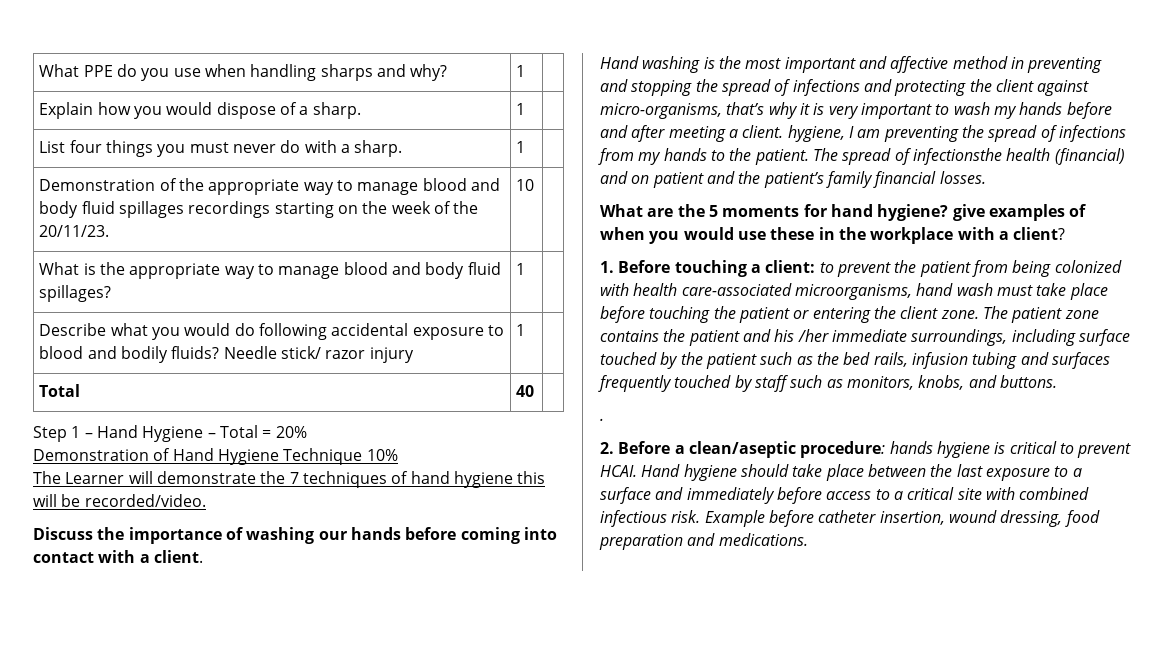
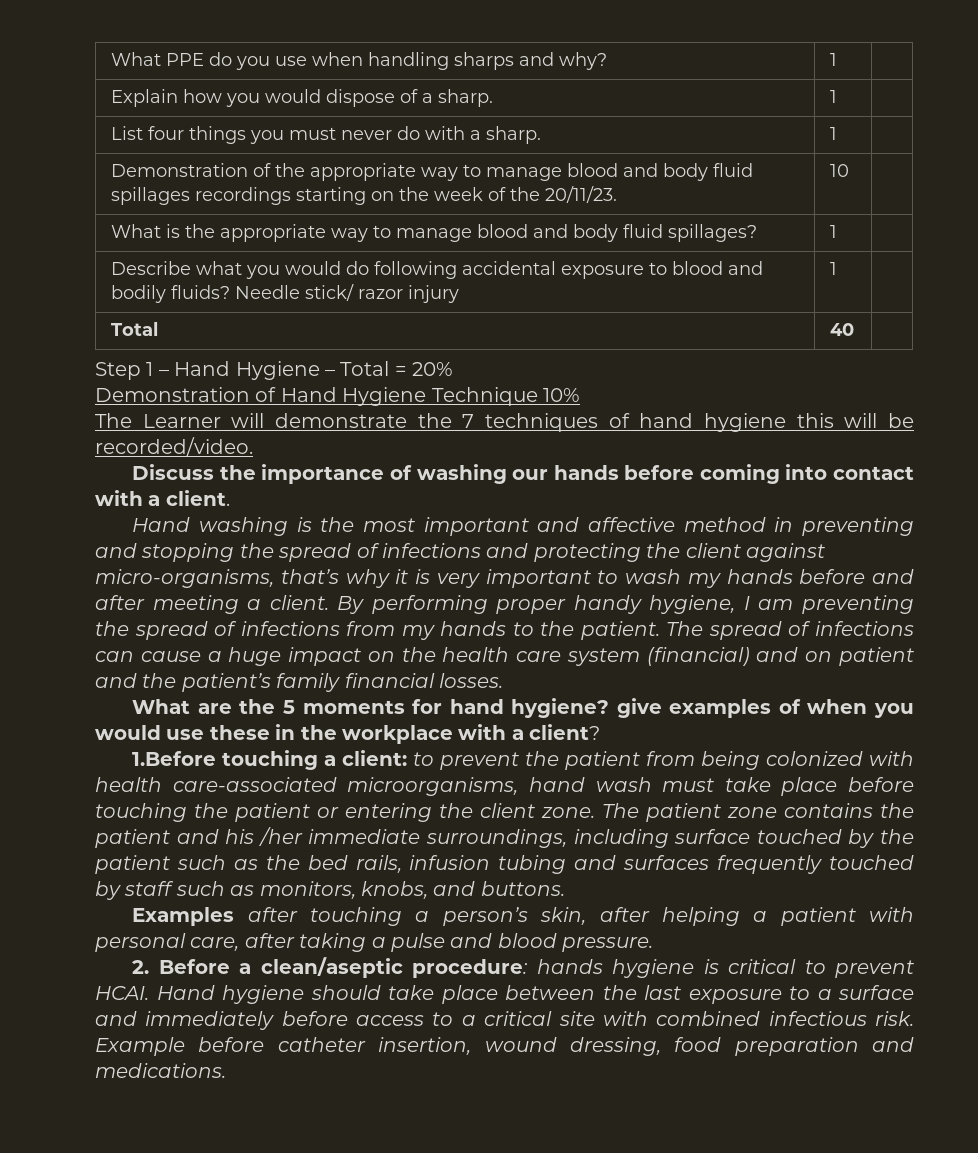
(784, 131) none -> [337,595,642,614] By performing proper handy
[912,148,1051,165] infectionsthe health -> [815,621,915,636] [95,647,640,666] infections can cause a huge impact on the health care system
[600,260,671,273] 1. Before -> [132,751,217,766] 1.Before
[600,418,604,421] . -> [132,907,915,926] [95,933,654,952] Examples after touching a person’s skin, after helping a patient with personal care, after taking a pulse and blood pressure.

